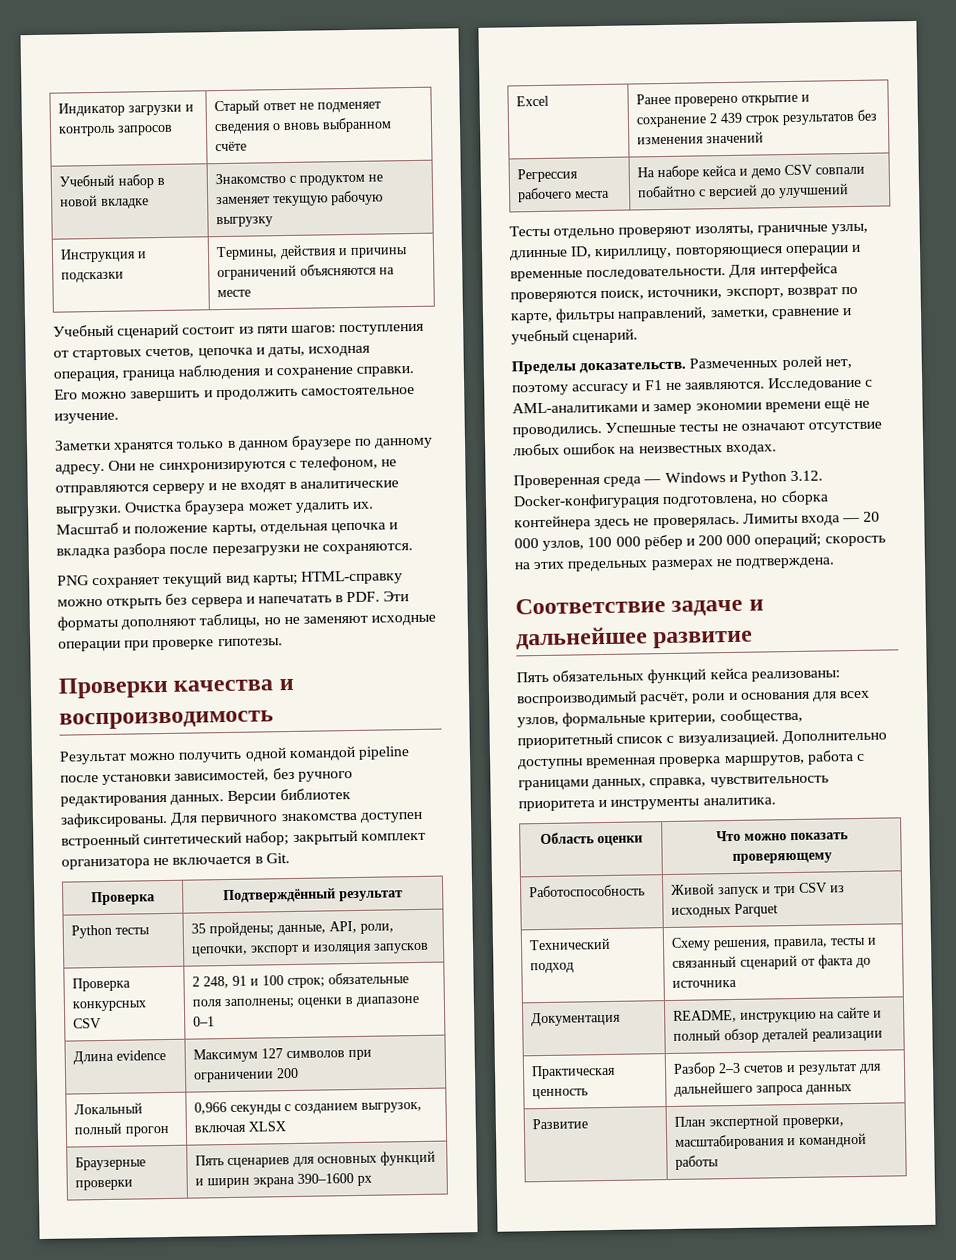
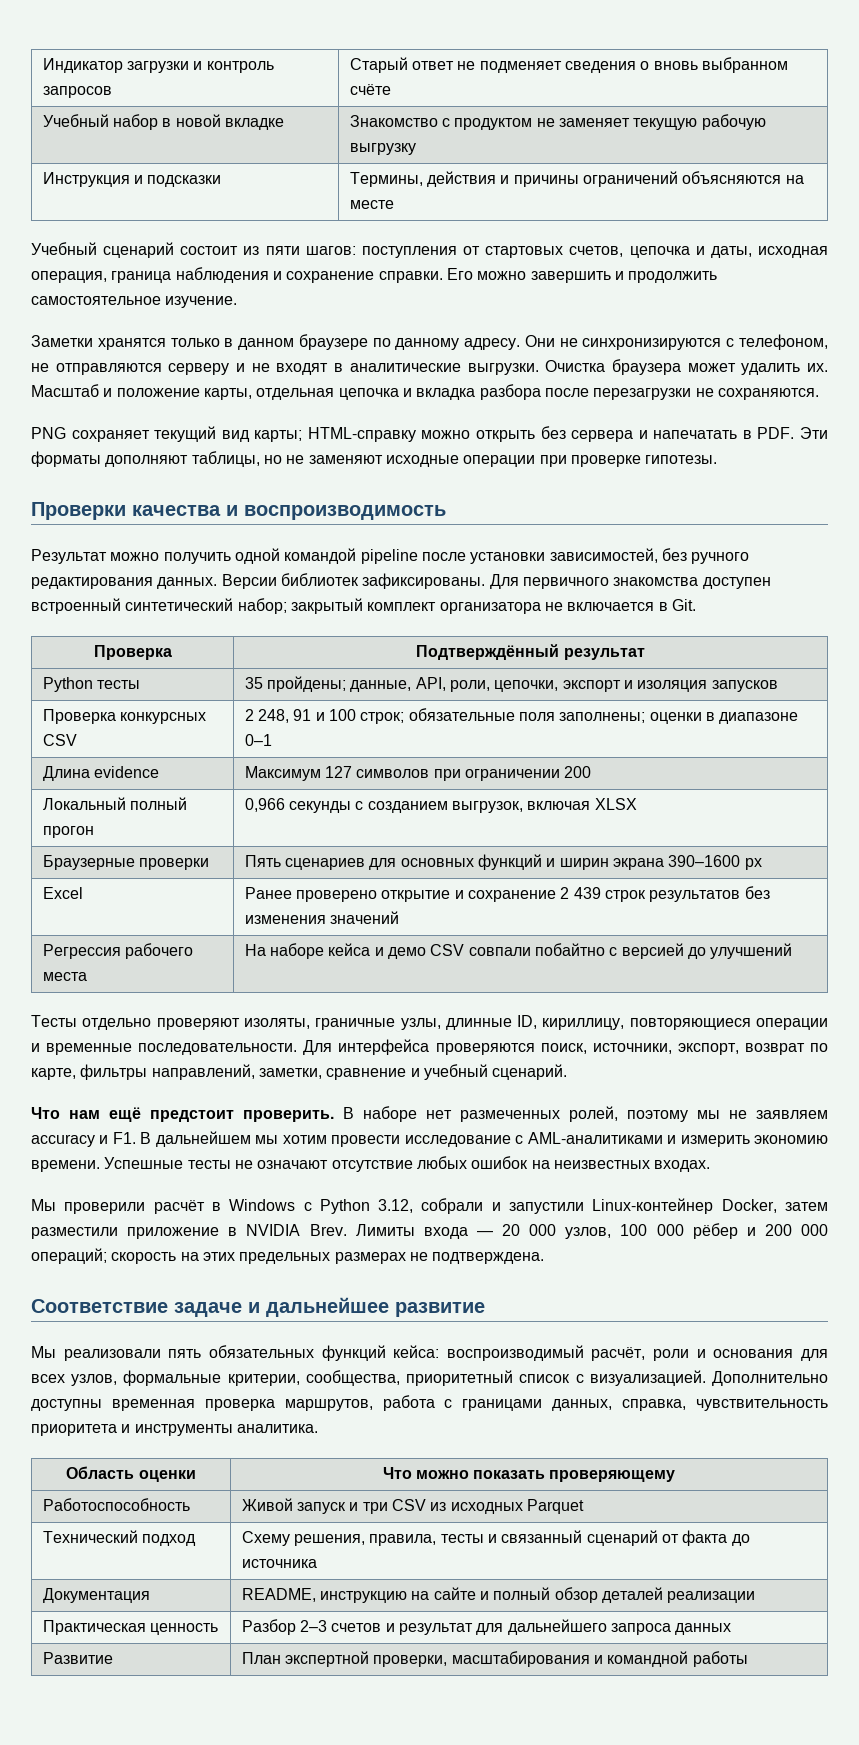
[511,355,852,375] [512,376,874,396] [512,399,871,415] [512,426,602,438] Пределы доказательств. Размеченных ролей нет, поэтому accuracy и F1 не заявляются. Исследование с AML-аналитиками и замер экономии времени ещё не проводились. -> [31,1106,828,1122] [31,1131,828,1147] [31,1160,100,1172] Что нам ещё предстоит проверить. В наборе нет размеченных ролей, поэтому мы не заявляем accuracy и F1. В дальнейшем мы хотим провести исследование с AML-аналитиками и измерить экономию времени.
[513,470,824,489] [513,490,829,510] [514,515,740,531] Проверенная среда — Windows и Python 3.12. Docker-конфигурация подготовлена, но сборка контейнера здесь не проверялась. -> [31,1198,828,1214] [31,1224,347,1239] Мы проверили расчёт в Windows с Python 3.12, собрали и запустили Linux-контейнер Docker, затем разместили приложение в NVIDIA Brev.
[516,667,840,684] Пять обязательных функций кейса реализованы: -> [31,1345,440,1361] Мы реализовали пять обязательных функций кейса:

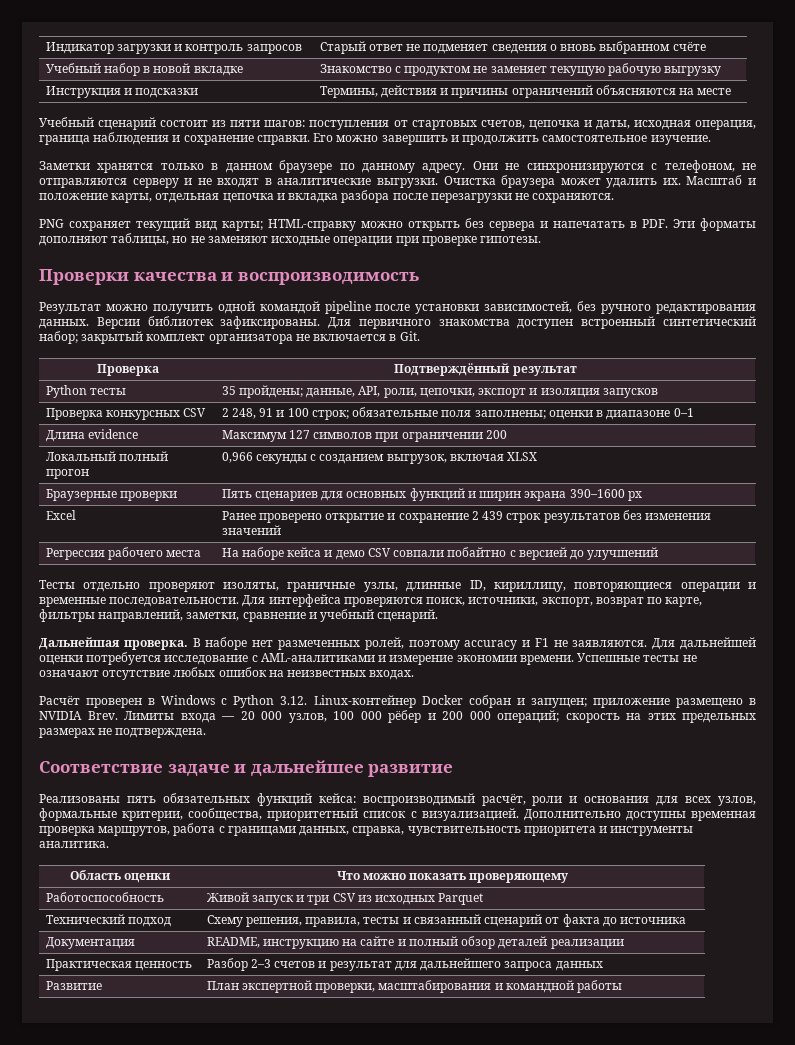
[31,1107,334,1122] Что нам ещё предстоит проверить. -> [39,637,188,650] Дальнейшая проверка.
[697,1110,828,1119] [31,1131,401,1147] мы не заявляем accuracy и F1. В дальнейшем мы хотим провести -> [464,637,757,650] [39,652,162,665] accuracy и F1 не заявляются. Для дальнейшей оценки потребуется
[680,1135,828,1147] измерить экономию -> [389,655,517,665] измерение экономии
[31,1199,205,1214] Мы проверили расчёт -> [39,696,143,708] Расчёт проверен
[378,1198,828,1214] [31,1227,220,1239] 3.12, собрали и запустили Linux-контейнер Docker, затем разместили приложение -> [280,695,743,708] 3.12. Linux-контейнер Docker собран и запущен; приложение размещено
[31,1346,161,1361] Мы реализовали -> [39,794,120,803] Реализованы

